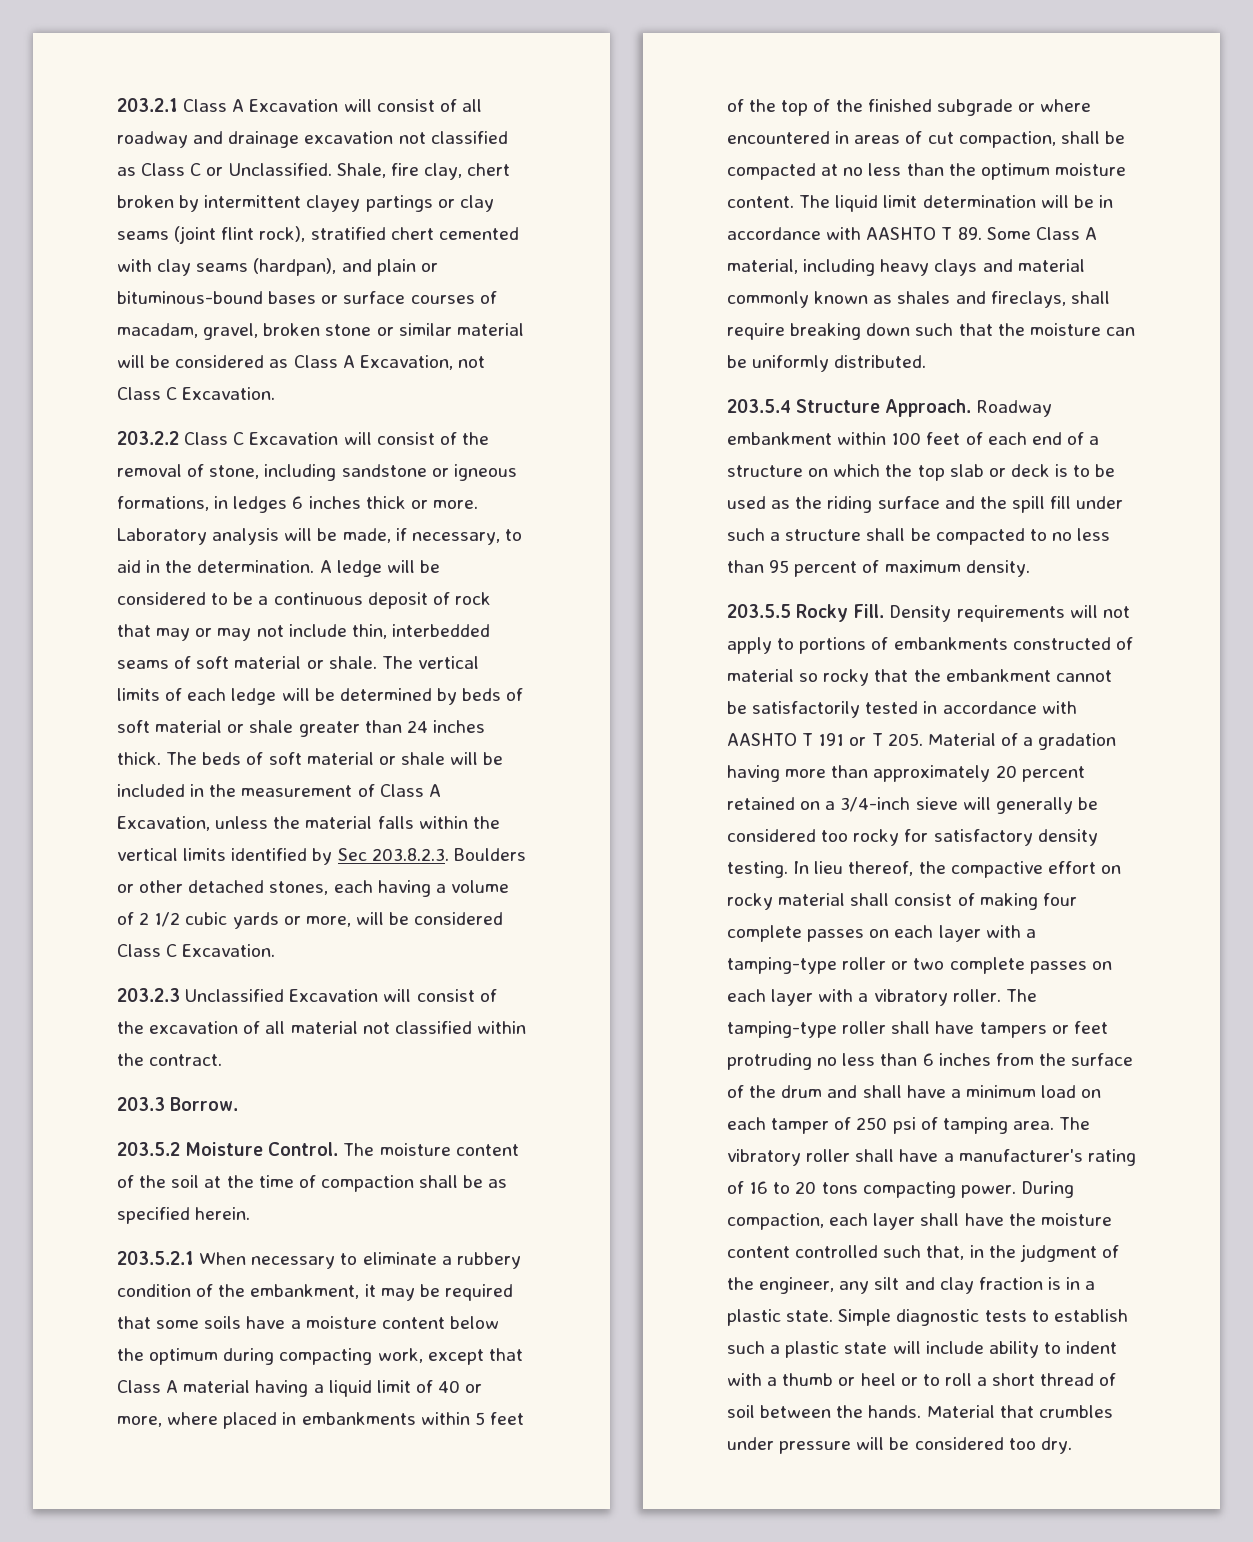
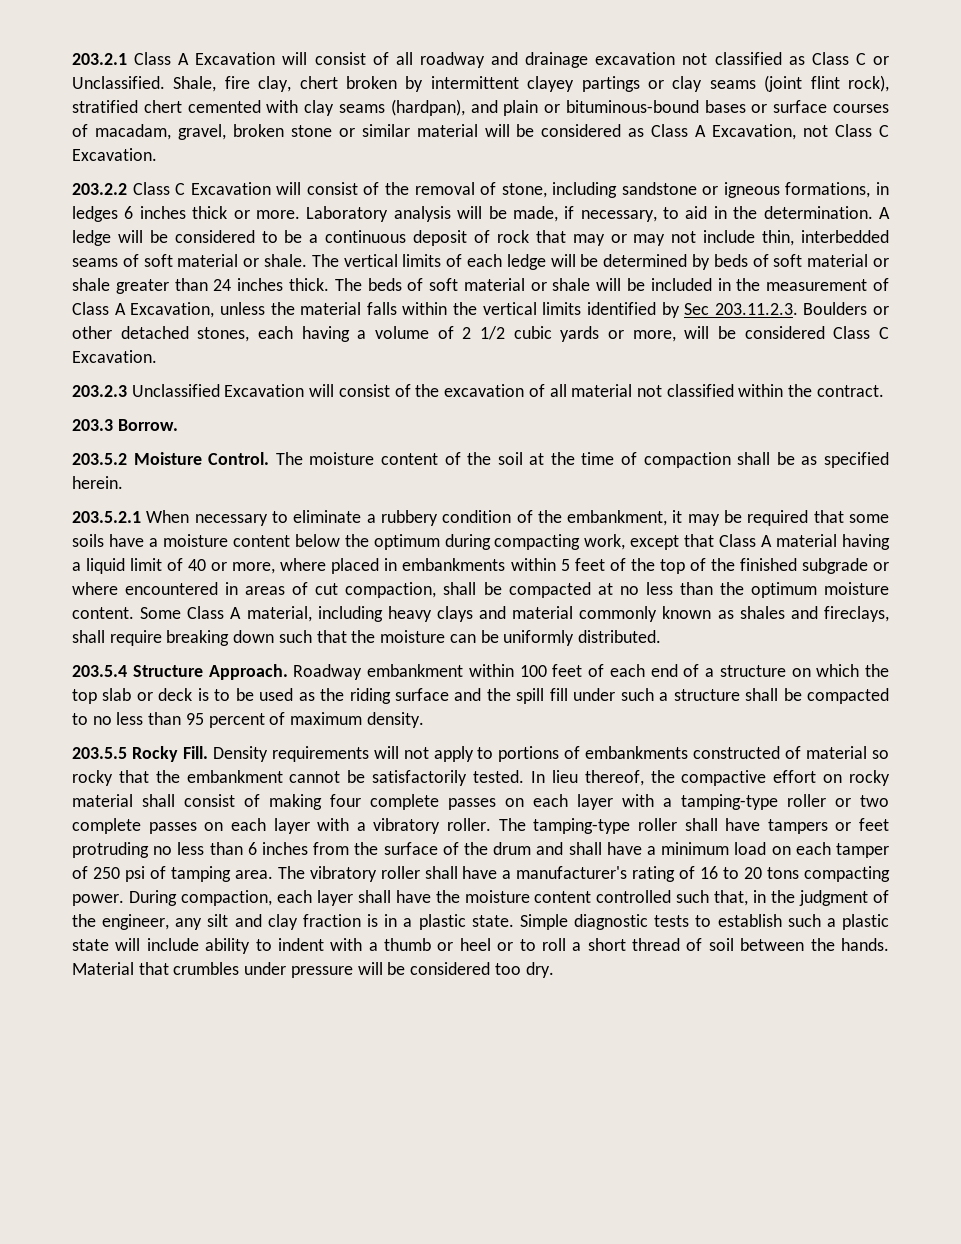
[371,848,449,861] 203.8.2.3. -> [714,303,798,315] 203.11.2.3.
[799,195,1113,212] [727,227,982,240] The liquid limit determination will be in accordance with AASHTO T 89. -> (134, 613) none
[865,701,1077,714] [727,733,1117,750] [727,765,1085,782] [727,797,1098,814] [727,829,1098,846] [727,861,788,878] tested in accordance with AASHTO T 191 or T 205. Material of a gradation having more than approximately 20 percent retained on a 3/4-inch sieve will generally be considered too rocky for satisfactory density testing. -> [473,770,525,783] tested.

